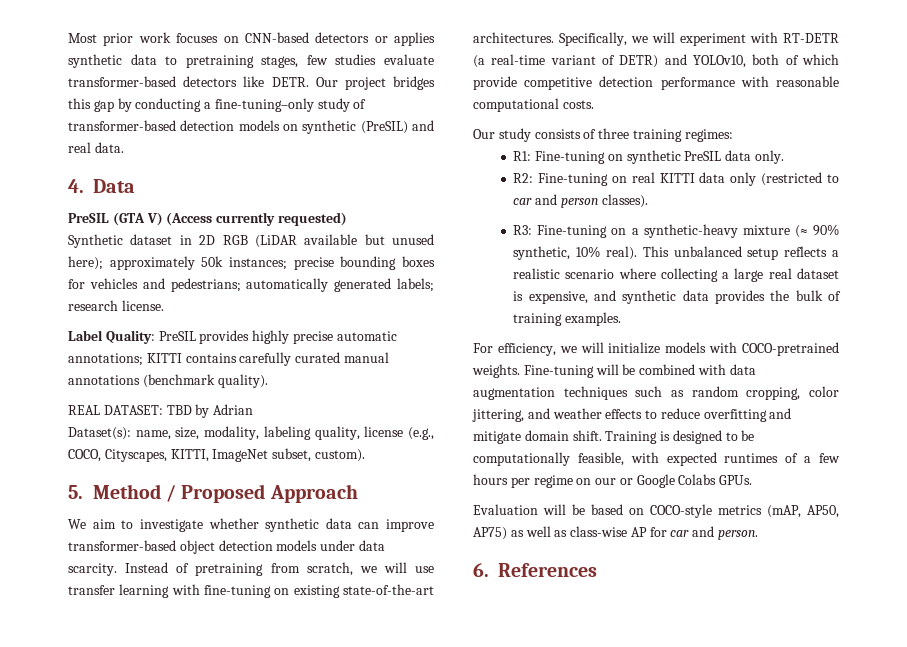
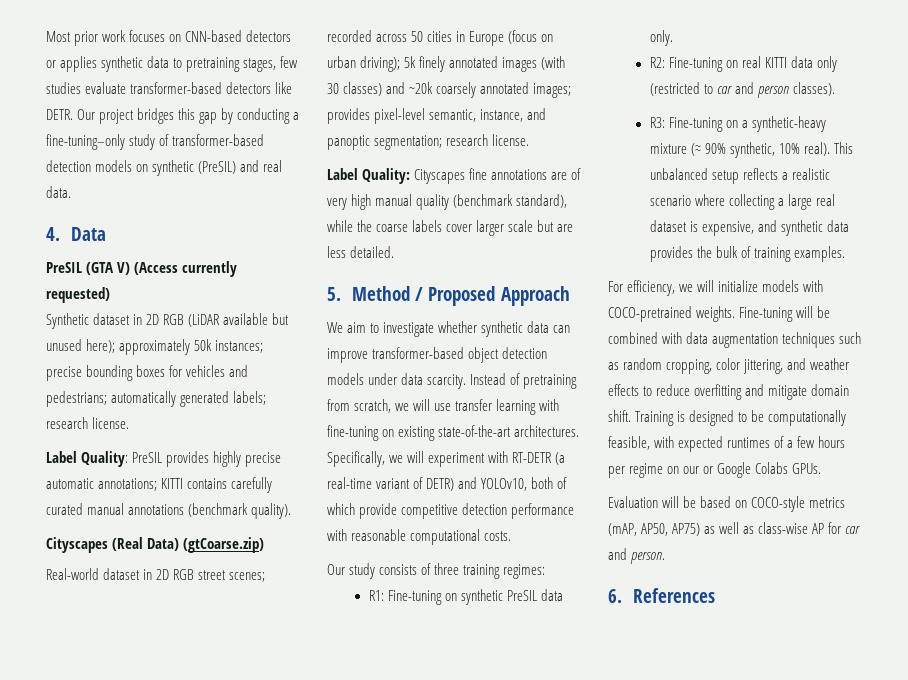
[68,404,254,418] [68,426,434,440] [68,448,365,462] REAL DATASET: TBD by Adrian // Dataset(s): name, size, modality, labeling quality, license (e.g., COCO, Cityscapes, KITTI, ImageNet subset, custom). -> [46,537,265,553] [46,568,266,582] [327,30,554,46] [327,56,566,72] [327,82,572,98] [327,108,547,124] [327,134,530,150] [327,168,582,184] [327,194,568,210] [327,220,574,236] [327,246,395,258] Cityscapes (Real Data) (gtCoarse.zip) // Real-world dataset in 2D RGB street scenes; recorded across 50 cities in Europe (focus on urban driving); 5k finely annotated images (with 30 classes) and ~20k coarsely annotated images; provides pixel-level semantic, instance, and panoptic segmentation; research license. // Label Quality: Cityscapes fine annotations are of very high manual quality (benchmark standard), while the coarse labels cover larger scale but are less detailed.

